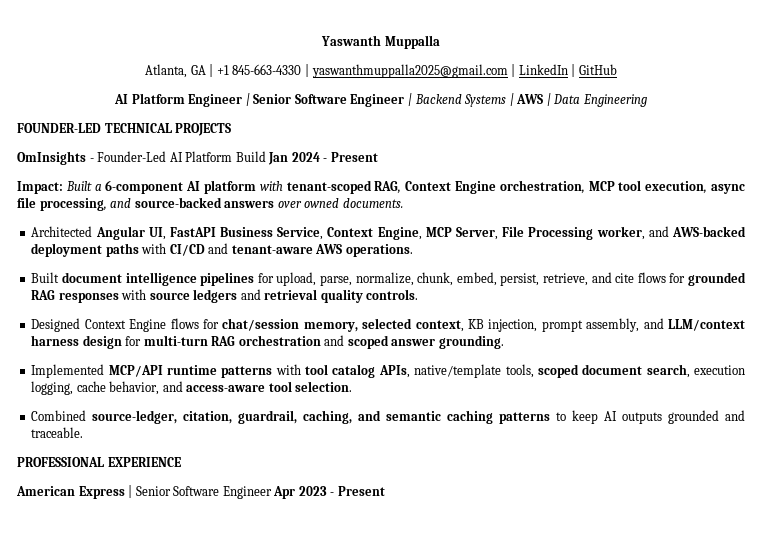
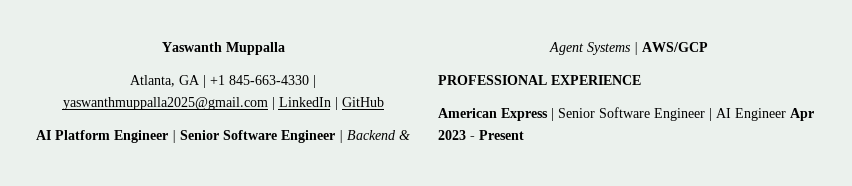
[464,93,647,107] [17,123,232,136] [17,151,378,165] [17,180,745,194] [17,197,403,211] [31,226,746,240] [31,243,413,257] [31,272,747,286] [31,289,419,303] [31,318,745,332] [31,335,504,349] [31,364,745,378] [31,381,353,395] [31,410,745,424] [31,427,84,438] Systems | AWS | Data Engineering // FOUNDER-LED TECHNICAL PROJECTS // OmInsights - Founder-Led AI Platform Build Jan 2024 - Present // Impact: Built a 6-component AI platform with tenant-scoped RAG, Context Engine orchestration, MCP tool execution, async file processing, and source-backed answers over owned documents. // Architected Angular UI, FastAPI Business Service, Context Engine, MCP Server, File Processing worker, and AWS-backed deployment paths with CI/CD and tenant-aware AWS operations. // Built document intelligence pipelines for upload, parse, normalize, chunk, embed, persist, retrieve, and cite flows for grounded RAG responses with source ledgers and retrieval quality controls. // Designed Context Engine flows for chat/session memory, selected context, KB injection, prompt assembly, and LLM/context harness design for multi-turn RAG orchestration and scoped answer grounding. // Implemented MCP/API runtime patterns with tool catalog APIs, native/template tools, scoped document search, execution logging, cache behavior, and access-aware tool selection. // Combined source-ledger, citation, guardrail, caching, and semantic caching patterns to keep AI outputs grounded and traceable. -> [399,130,410,140] [549,42,708,55] & Agent Systems | AWS/GCP
(272, 492) none -> [709,108,786,121] | AI Engineer

